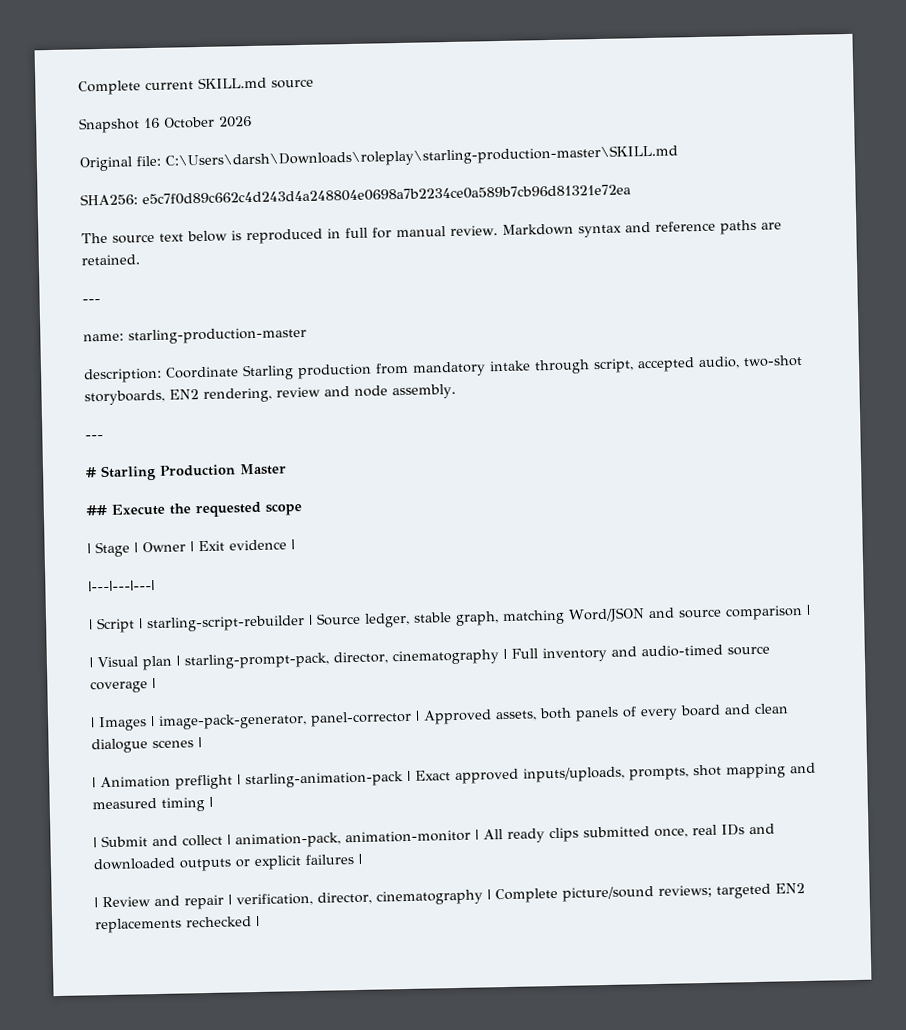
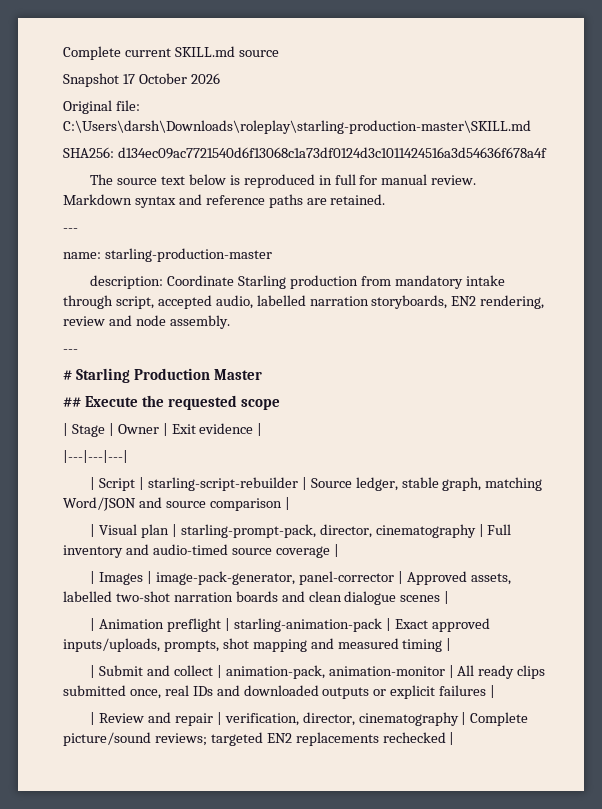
[143,117,160,129] 16 -> [122,74,135,84] 17
[142,184,631,206] e5c7f0d89c662c4d243d4a248804e0698a7b2234ce0a589b7cb96d81321e72ea -> [117,147,547,159] d134ec09ac7721540d6f13068c1a73df0124d3c1011424516a3d54636f678a4f
[743,354,803,368] two-shot -> [256,295,369,306] labelled narration
[539,704,721,722] both panels of every board -> [63,591,278,602] labelled two-shot narration boards

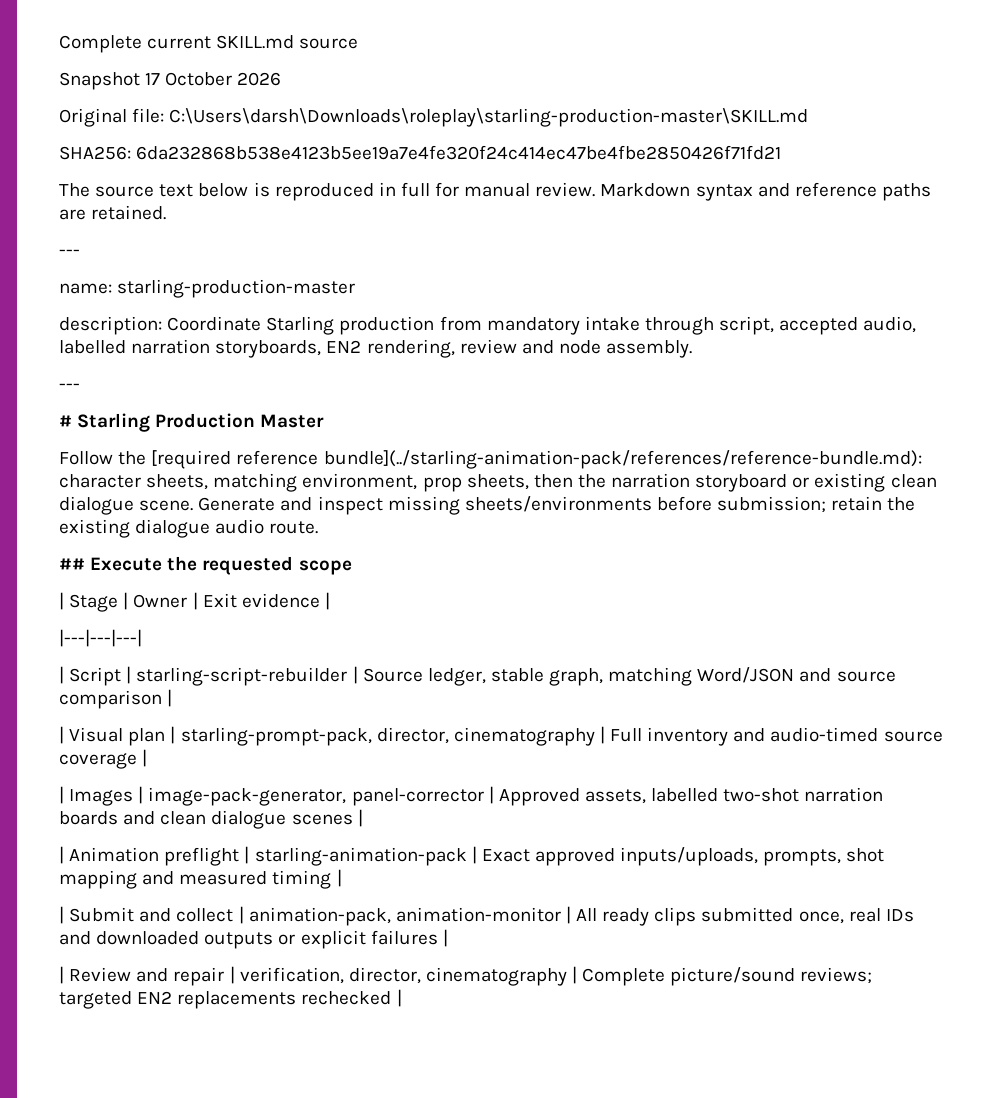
[117,147,547,159] d134ec09ac7721540d6f13068c1a73df0124d3c1011424516a3d54636f678a4f -> [136,145,782,160] 6da232868b538e4123b5ee19a7e4fe320f24c414ec47be4fbe2850426f71fd21
(262, 374) none -> [59,450,922,469] [59,473,937,492] [59,496,916,515] [59,519,319,538] // Follow the [required reference bundle](../starling-animation-pack/references/reference-bundle.md): character sheets, matching environment, prop sheets, then the narration storyboard or existing clean dialogue scene. Generate and inspect missing sheets/environments before submission; retain the existing dialogue audio route.

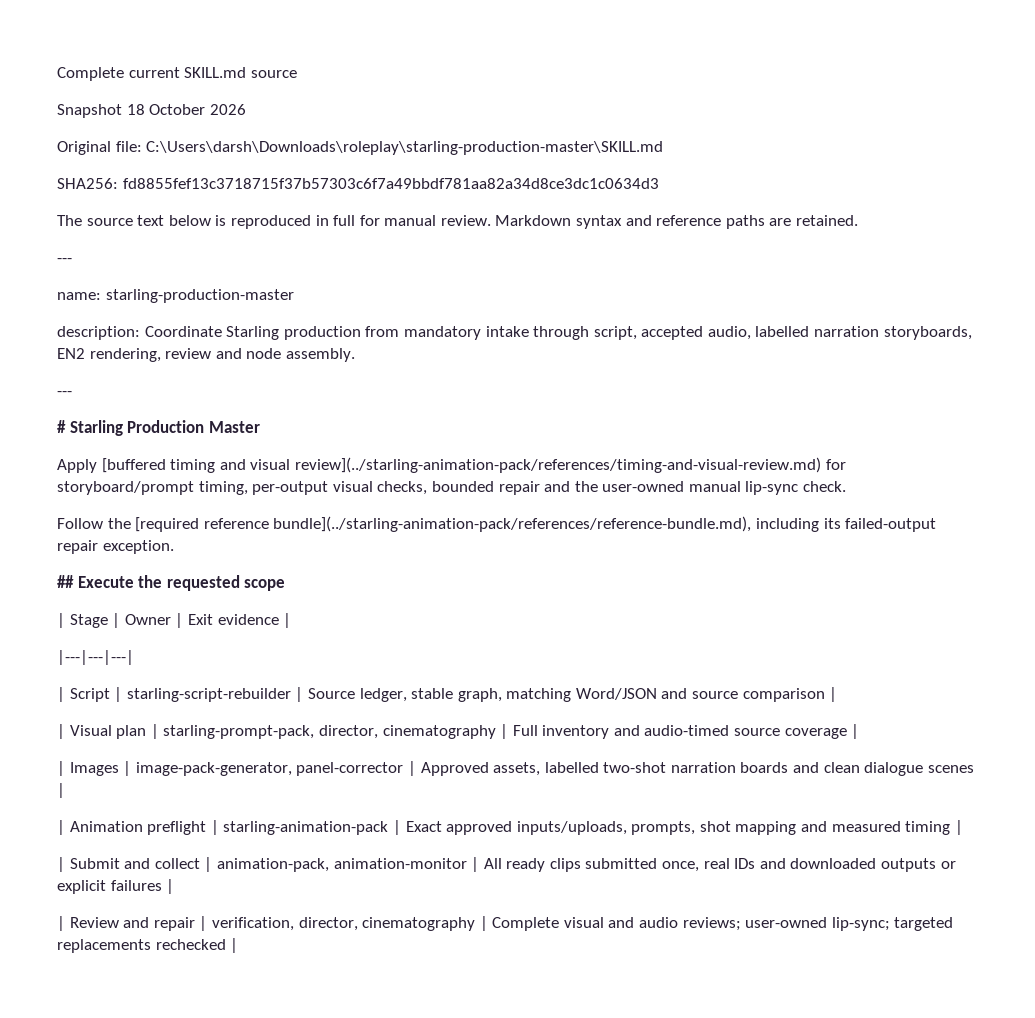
[145,73,161,85] 17 -> [126,104,145,115] 18
[136,145,782,160] 6da232868b538e4123b5ee19a7e4fe320f24c414ec47be4fbe2850426f71fd21 -> [122,178,659,189] fd8855fef13c3718715f37b57303c6f7a49bbdf781aa82a34d8ce3dc1c0634d3
[59,450,922,469] [59,473,937,492] [59,496,916,515] [59,519,319,538] Follow the [required reference bundle](../starling-animation-pack/references/reference-bundle.md): character sheets, matching environment, prop sheets, then the narration storyboard or existing clean dialogue scene. Generate and inspect missing sheets/environments before submission; retain the existing dialogue audio route. -> [57,457,846,473] [57,481,847,495] [57,516,937,532] [57,540,174,554] Apply [buffered timing and visual review](../starling-animation-pack/references/timing-and-visual-review.md) for storyboard/prompt timing, per-output visual checks, bounded repair and the user-owned manual lip-sync check. // Follow the [required reference bundle](../starling-animation-pack/references/reference-bundle.md), including its failed-output repair exception.
[670,967,873,986] [59,991,173,1009] picture/sound reviews; targeted EN2 -> [563,917,954,931] visual and audio reviews; user-owned lip-sync; targeted

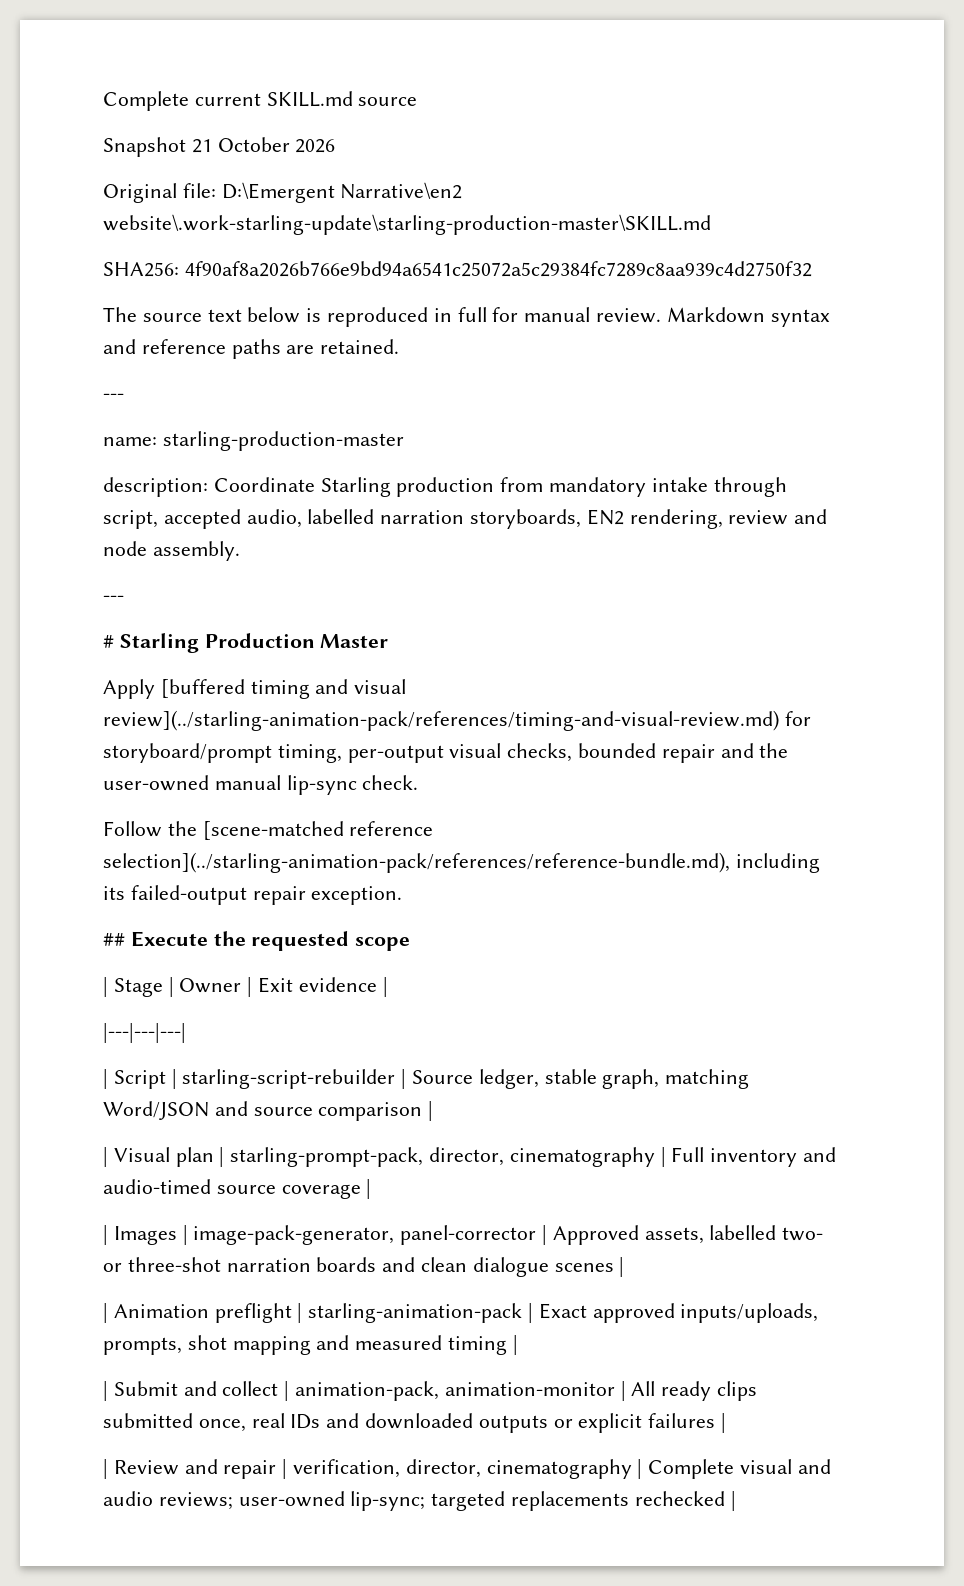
[126,104,145,115] 18 -> [191,139,212,153] 21
[146,141,664,155] C:\Users\darsh\Downloads\roleplay\starling-production-master\SKILL.md -> [221,182,463,203] [103,214,711,235] D:\Emergent Narrative\en2 website\.work-starling-update\starling-production-master\SKILL.md
[122,178,659,189] fd8855fef13c3718715f37b57303c6f7a49bbdf781aa82a34d8ce3dc1c0634d3 -> [184,261,812,277] 4f90af8a2026b766e9bd94a6541c25072a5c29384fc7289c8aa939c4d2750f32
[135,516,752,532] [required reference bundle](../starling-animation-pack/references/reference-bundle.md), -> [202,821,434,840] [103,852,730,873] [scene-matched reference selection](../starling-animation-pack/references/reference-bundle.md),
[603,762,667,773] two-shot -> [782,1227,824,1241] [103,1257,221,1272] two- or three-shot

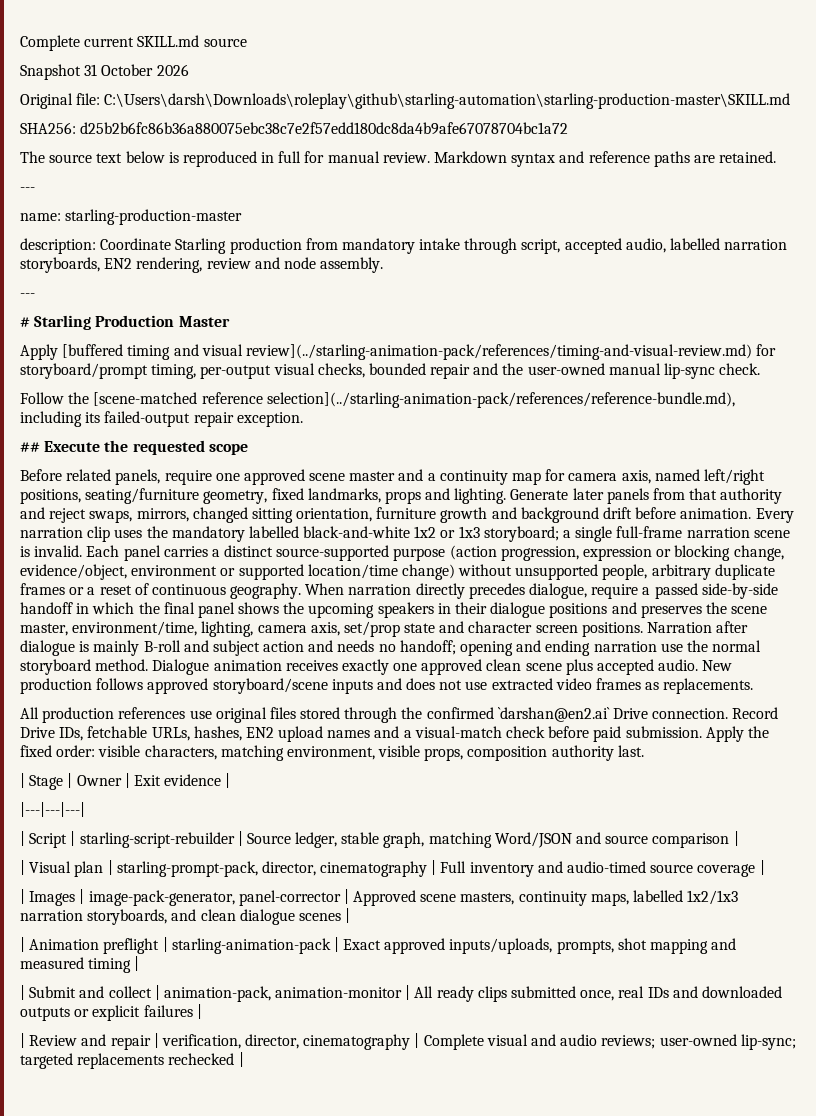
[191,139,212,153] 21 -> [84,64,98,76] 31
[221,182,463,203] [103,214,711,235] D:\Emergent Narrative\en2 website\.work-starling-update\starling-production-master\SKILL.md -> [104,93,791,109] C:\Users\darsh\Downloads\roleplay\github\starling-automation\starling-production-master\SKILL.md
[184,261,812,277] 4f90af8a2026b766e9bd94a6541c25072a5c29384fc7289c8aa939c4d2750f32 -> [80,122,569,135] d25b2b6fc86b36a880075ebc38c7e2f57edd180dc8da4b9afe67078704bc1a72
(411, 944) none -> [20,469,765,485] [20,488,783,504] [20,507,794,523] [20,526,790,542] [20,545,784,561] [20,564,775,580] [20,583,778,599] [20,602,768,618] [20,621,749,637] [20,640,762,656] [20,659,733,675] [20,678,754,694] [20,707,779,723] [20,726,769,742] [20,745,644,761] // Before related panels, require one approved scene master and a continuity map for camera axis, named left/right positions, seating/furniture geometry, fixed landmarks, props and lighting. Generate later panels from that authority and reject swaps, mirrors, changed sitting orientation, furniture growth and background drift before animation. Every narration clip uses the mandatory labelled black-and-white 1x2 or 1x3 storyboard; a single full-frame narration scene is invalid. Each panel carries a distinct source-supported purpose (action progression, expression or blocking change, evidence/object, environment or supported location/time change) without unsupported people, arbitrary duplicate frames or a reset of continuous geography. When narration directly precedes dialogue, require a passed side-by-side handoff in which the final panel shows the upcoming speakers in their dialogue positions and preserves the scene master, environment/time, lighting, camera axis, set/prop state and character screen positions. Narration after dialogue is mainly B-roll and subject action and needs no handoff; opening and ending narration use the normal storyboard method. Dialogue animation receives exactly one approved clean scene plus accepted audio. New production follows approved storyboard/scene inputs and does not use extracted video frames as replacements. // All production references use original files stored through the confirmed `darshan@en2.ai` Drive connection. Record Drive IDs, fetchable URLs, hashes, EN2 upload names and a visual-match check before paid submission. Apply the fixed order: visible characters, matching environment, visible props, composition authority last.
[644,1225,824,1244] [103,1257,377,1272] assets, labelled two- or three-shot narration boards -> [420,890,739,906] [20,909,168,925] scene masters, continuity maps, labelled 1x2/1x3 narration storyboards,

